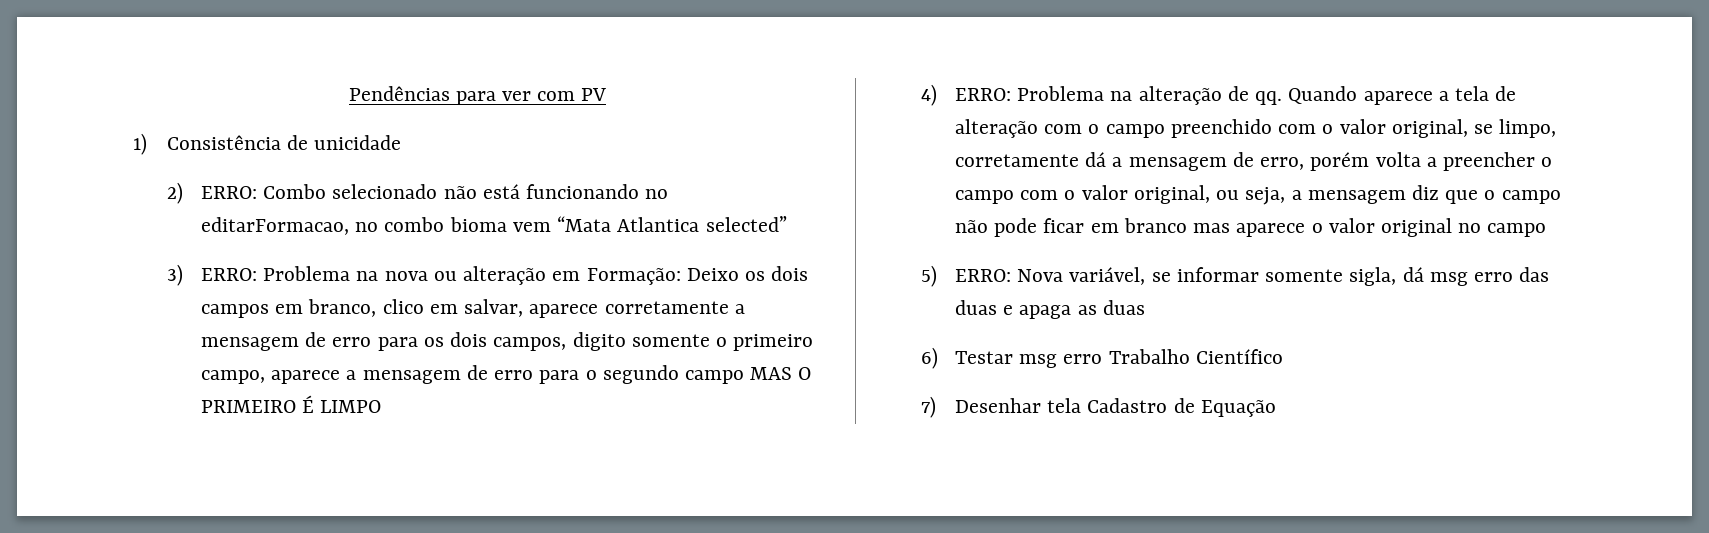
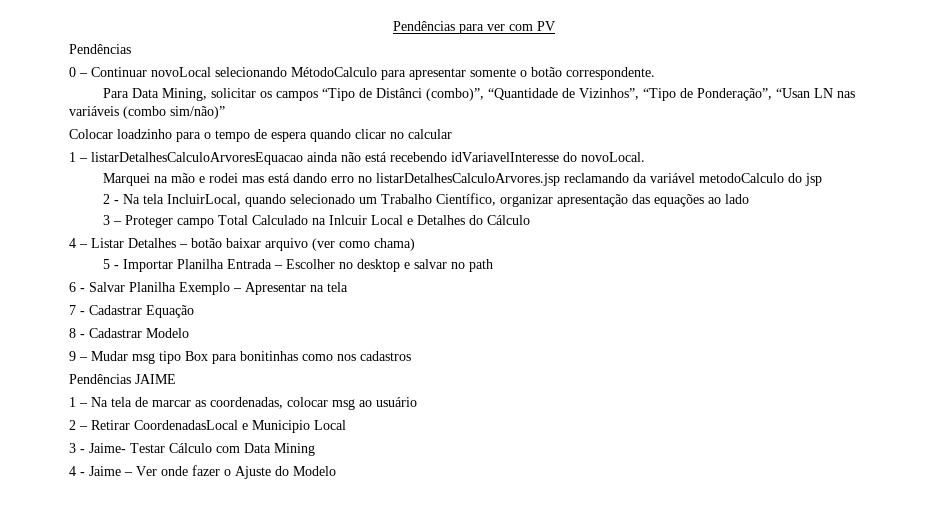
[133,133,402,155] [167,182,669,204] [201,216,787,235] [167,264,809,286] [201,299,745,318] [201,332,814,351] [201,365,812,384] [201,395,382,413] [921,84,1517,106] [955,119,1557,138] [955,152,1553,171] [955,185,1561,205] [955,218,1547,237] [921,265,1550,287] [955,300,1145,319] [921,347,1283,369] [921,396,1276,418] 1) Consistência de unicidade // 2) ERRO: Combo selecionado não está funcionando no editarFormacao, no combo bioma vem “Mata Atlantica selected” // 3) ERRO: Problema na nova ou alteração em Formação: Deixo os dois campos em branco, clico em salvar, aparece corretamente a mensagem de erro para os dois campos, digito somente o primeiro campo, aparece a mensagem de erro para o segundo campo MAS O PRIMEIRO É LIMPO // 4) ERRO: Problema na alteração de qq. Quando aparece a tela de alteração com o campo preenchido com o valor original, se limpo, corretamente dá a mensagem de erro, porém volta a preencher o campo com o valor original, ou seja, a mensagem diz que o campo não pode ficar em branco mas aparece o valor original no campo // 5) ERRO: Nova variável, se informar somente sigla, dá msg erro das duas e apaga as duas // 6) Testar msg erro Trabalho Científico // 7) Desenhar tela Cadastro de Equação -> [69,44,131,54] [69,67,655,80] [102,88,855,101] [69,106,225,119] [69,129,452,142] [69,152,645,165] [102,173,822,186] [102,193,749,207] [102,215,530,228] [69,238,415,251] [102,259,493,272] [69,282,348,295] [69,305,194,318] [69,328,189,338] [69,351,411,364] [69,374,176,384] [69,397,417,410] [69,420,346,433] [69,443,315,456] [69,465,336,479] Pendências // 0 – Continuar novoLocal selecionando MétodoCalculo para apresentar somente o botão correspondente. // Para Data Mining, solicitar os campos “Tipo de Distânci (combo)”, “Quantidade de Vizinhos”, “Tipo de Ponderação”, “Usan LN nas variáveis (combo sim/não)” // Colocar loadzinho para o tempo de espera quando clicar no calcular // 1 – listarDetalhesCalculoArvoresEquacao ainda não está recebendo idVariavelInteresse do novoLocal. // Marquei na mão e rodei mas está dando erro no listarDetalhesCalculoArvores.jsp reclamando da variável metodoCalculo do jsp // 2 - Na tela IncluirLocal, quando selecionado um Trabalho Científico, organizar apresentação das equações ao lado // 3 – Proteger campo Total Calculado na Inlcuir Local e Detalhes do Cálculo // 4 – Listar Detalhes – botão baixar arquivo (ver como chama) // 5 - Importar Planilha Entrada – Escolher no desktop e salvar no path // 6 - Salvar Planilha Exemplo – Apresentar na tela // 7 - Cadastrar Equação // 8 - Cadastrar Modelo // 9 – Mudar msg tipo Box para bonitinhas como nos cadastros // Pendências JAIME // 1 – Na tela de marcar as coordenadas, colocar msg ao usuário // 2 – Retirar CoordenadasLocal e Municipio Local // 3 - Jaime- Testar Cálculo com Data Mining // 4 - Jaime – Ver onde fazer o Ajuste do Modelo

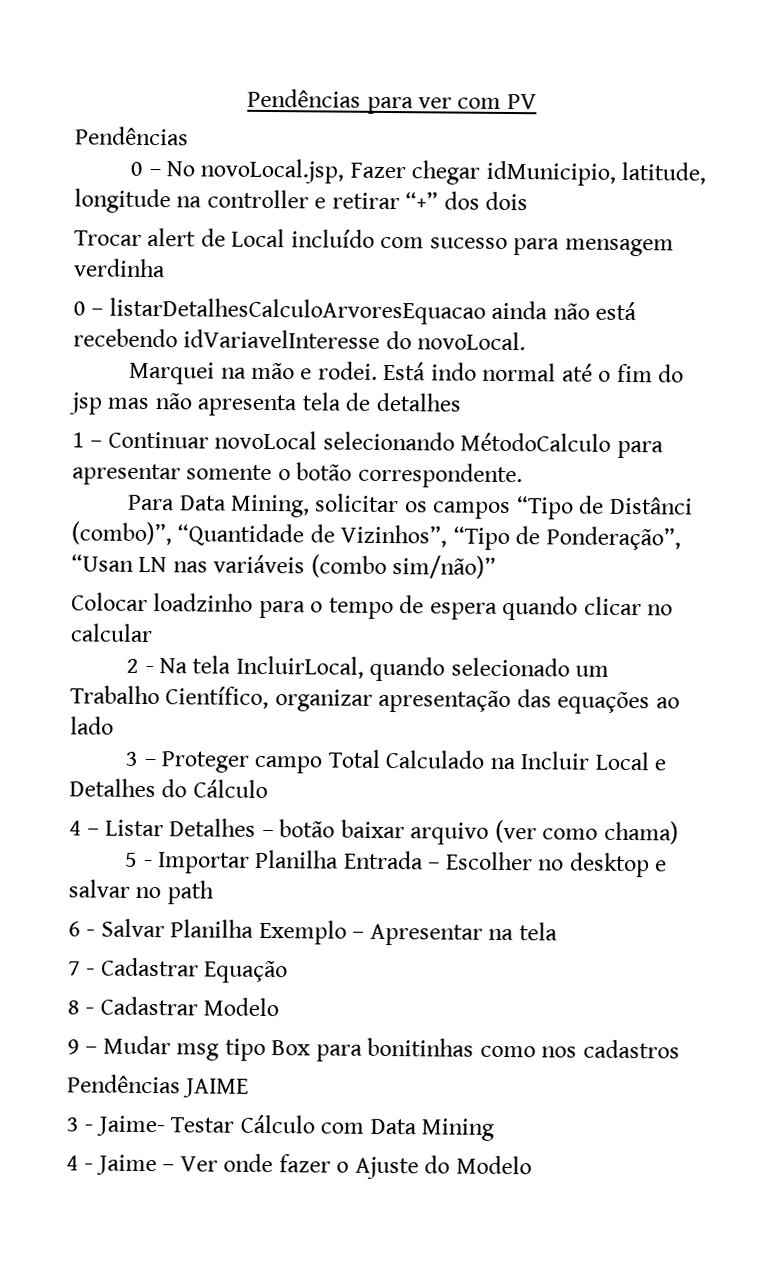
(88, 75) none -> [165,158,707,186] [74,188,529,214] [74,227,674,257] [73,258,166,278] [73,297,638,325] [73,328,527,351] [129,361,685,385] [69,392,461,417] [72,432,103,448] No novoLocal.jsp, Fazer chegar idMunicipio, latitude, longitude na controller e retirar “+” dos dois // Trocar alert de Local incluído com sucesso para mensagem verdinha // 0 – listarDetalhesCalculoArvoresEquacao ainda não está recebendo idVariavelInteresse do novoLocal. // Marquei na mão e rodei. Está indo normal até o fim do jsp mas não apresenta tela de detalhes // 1 –
[69,152,645,165] [102,173,822,186] // 1 – listarDetalhesCalculoArvoresEquacao ainda não está recebendo idVariavelInteresse do novoLocal. // Marquei na mão e rodei mas está dando erro no listarDetalhesCalculoArvores.jsp reclamando da variável metodoCalculo do jsp -> (153, 633) none
[328,215,367,225] Inlcuir -> [520,751,590,770] Incluir
[69,397,417,410] [69,420,346,433] // 1 – Na tela de marcar as coordenadas, colocar msg ao usuário // 2 – Retirar CoordenadasLocal e Municipio Local -> (250, 1088) none

